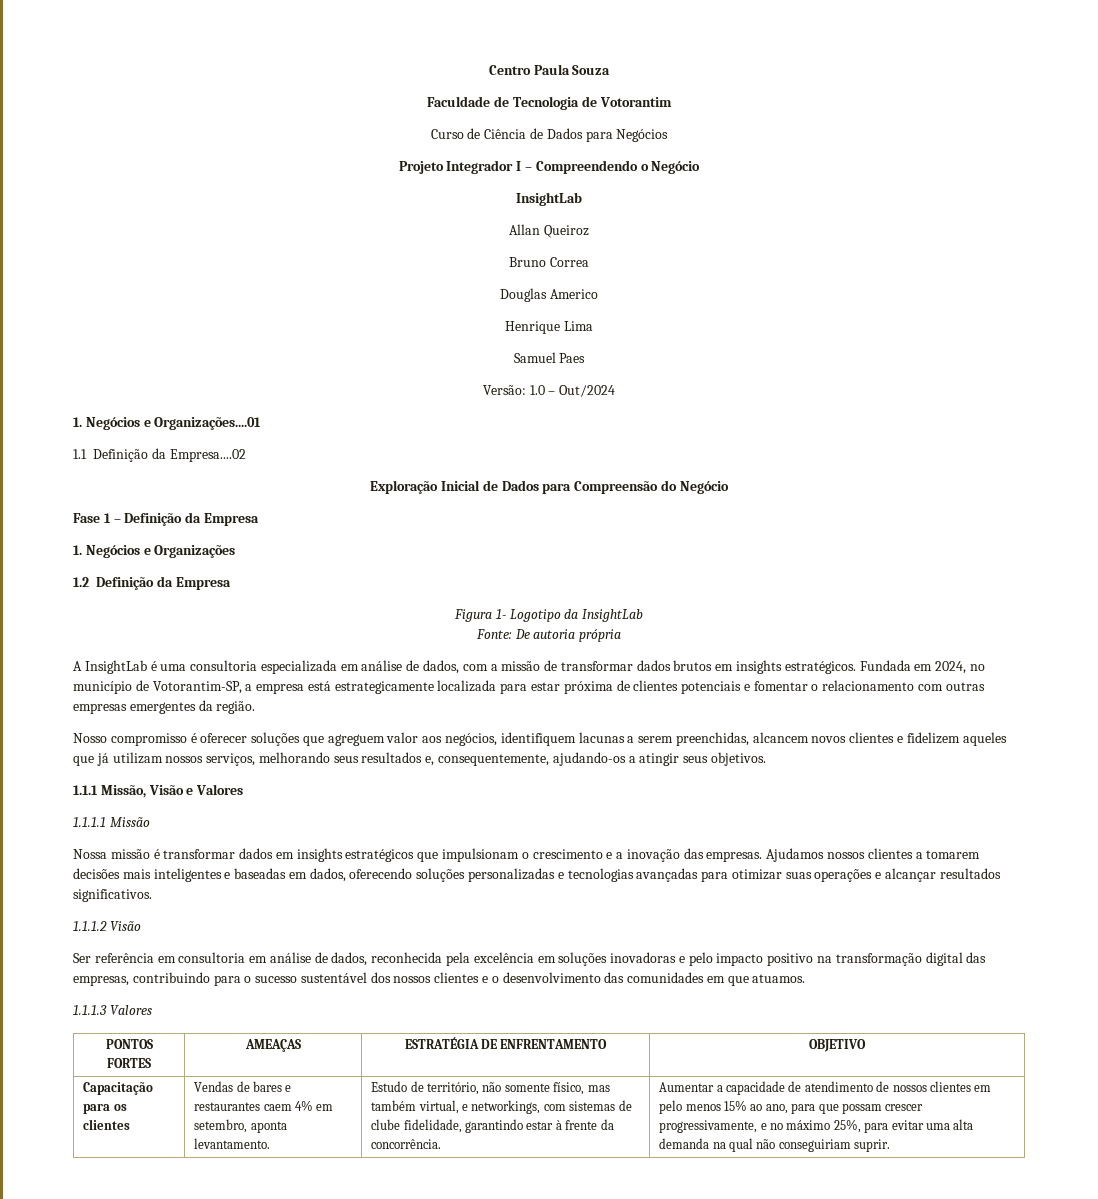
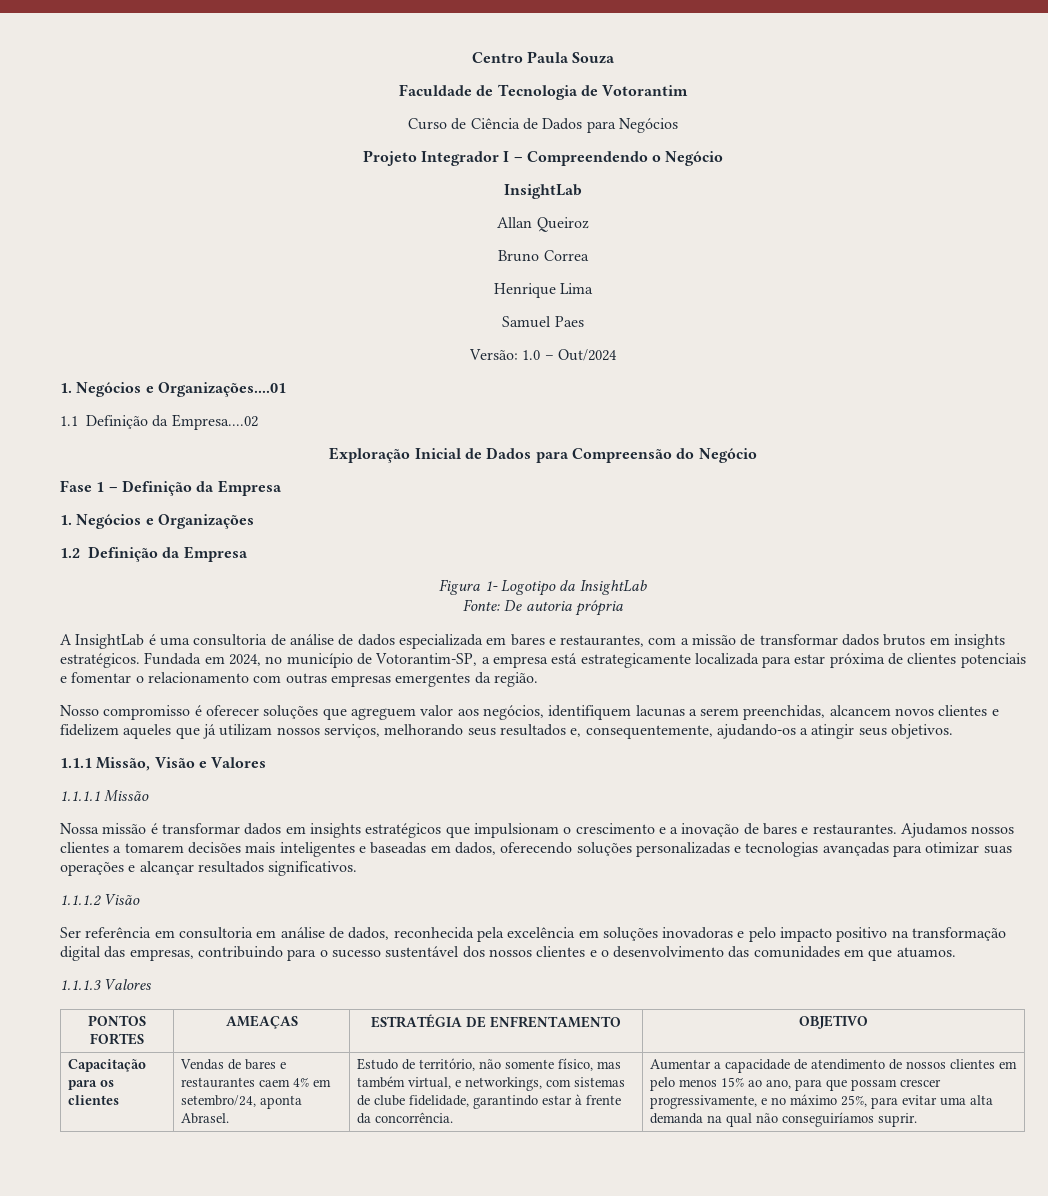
[500,288,598,302] // Douglas Americo -> (589, 255) none
[260,660,460,674] especializada em análise de dados, -> [270,634,645,649] de análise de dados especializada em bares e restaurantes,
[683,848,763,862] das empresas. -> [743,823,897,835] de bares e restaurantes.
[194,1119,287,1133] [194,1138,271,1149] setembro, aponta levantamento. -> [181,1095,303,1109] [181,1113,230,1124] setembro/24, aponta Abrasel.
[778,1139,851,1152] conseguiriam -> [782,1112,875,1127] conseguiríamos

